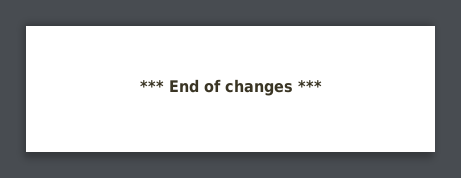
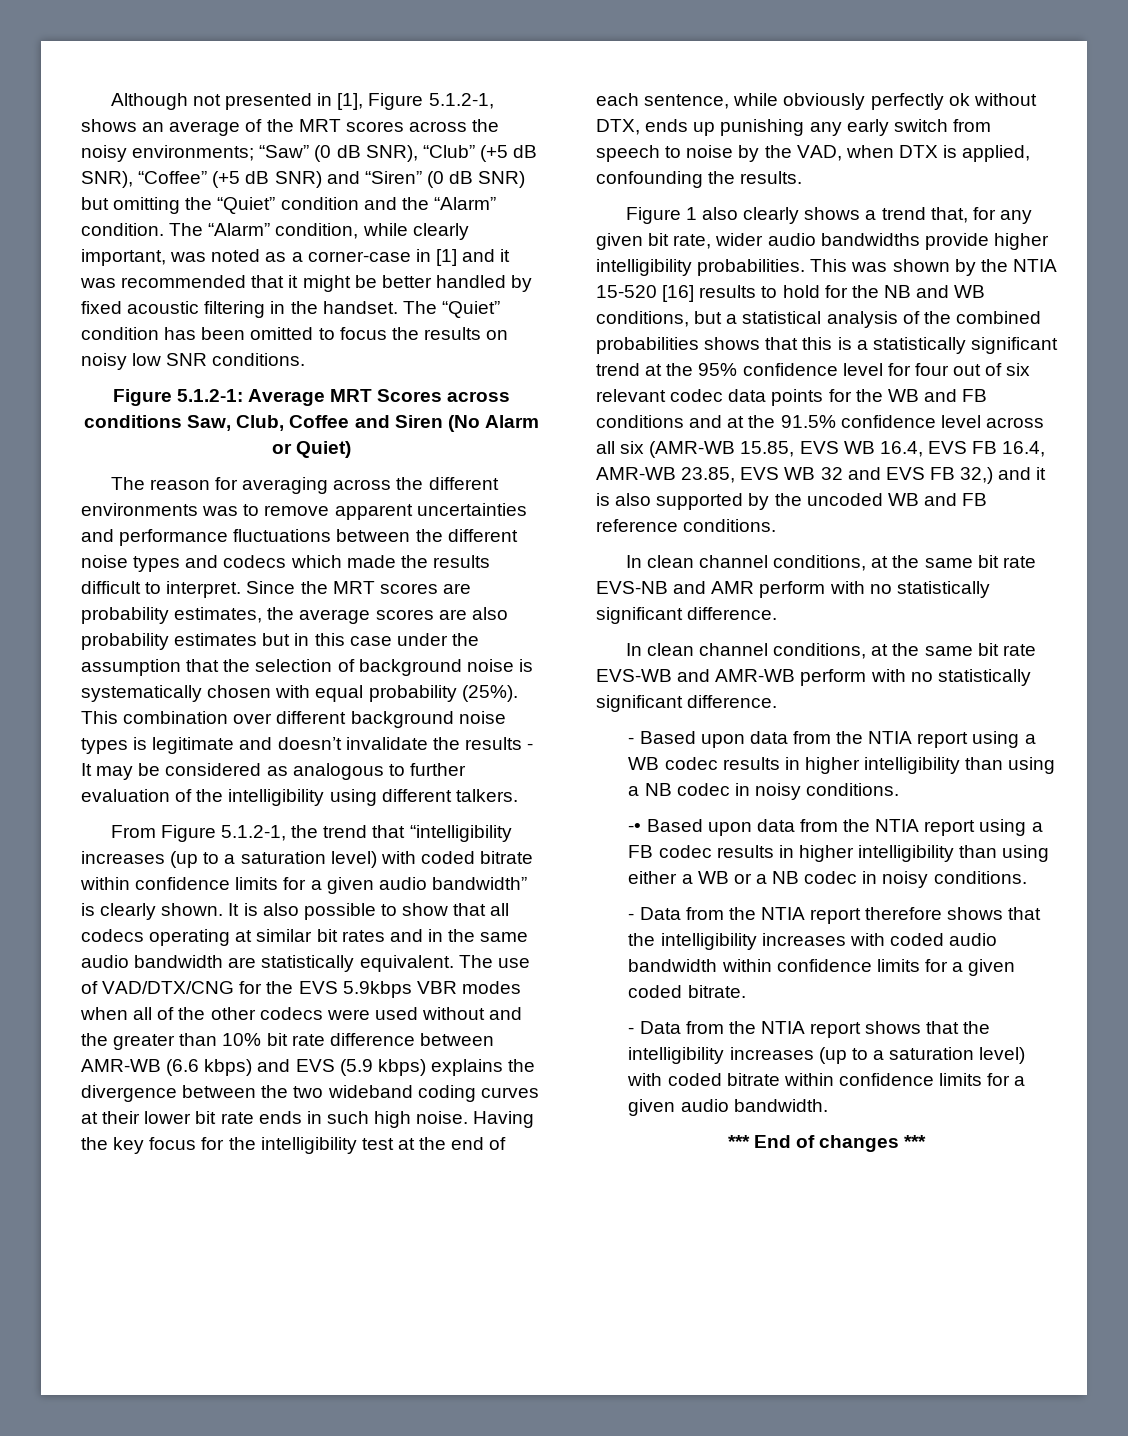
(139, 86) none -> [110,93,494,110] [81,119,500,136] [81,145,538,162] [81,171,526,188] [81,197,496,214] [81,223,469,240] [81,249,511,266] [80,275,533,292] [81,301,500,318] [81,327,509,340] [81,353,306,370] [112,389,511,406] [84,415,539,432] [271,441,352,458] [110,477,499,494] [81,503,527,520] [81,529,518,546] [81,555,490,572] [81,581,471,598] [81,607,508,624] [81,633,479,650] [81,659,533,676] [81,685,518,702] [81,711,506,728] [81,737,534,754] [81,763,466,780] [81,789,518,806] [110,825,512,842] [81,851,534,868] [80,877,527,894] [81,903,510,920] [81,929,529,946] [81,955,530,972] [81,981,521,998] [80,1007,523,1020] [81,1033,494,1050] [81,1059,536,1076] [81,1085,539,1102] [81,1111,535,1128] [81,1137,507,1154] [596,93,1037,110] [596,119,991,136] [596,145,1031,162] [596,171,803,188] [625,207,1032,224] [596,233,1049,250] [596,259,1057,276] [596,285,986,302] [596,311,1041,328] [596,337,1058,354] [596,363,1031,376] [596,389,988,406] [596,415,1044,428] [596,441,1046,458] [596,467,1047,484] [596,493,988,510] [596,519,777,532] [625,555,1036,571] [596,581,990,598] [596,607,778,624] [625,643,1036,659] [596,669,1031,686] [596,695,778,712] [628,731,1036,748] [628,757,1056,774] [628,783,900,800] [628,819,1043,836] [628,845,1050,862] [628,871,1027,888] [628,907,1042,924] [628,933,998,950] [628,959,1016,976] [628,985,746,998] [628,1021,991,1038] [628,1047,1026,1064] [627,1073,1026,1086] [628,1099,828,1116] Although not presented in [1], Figure 5.1.2-1, shows an average of the MRT scores across the noisy environments; “Saw” (0 dB SNR), “Club” (+5 dB SNR), “Coffee” (+5 dB SNR) and “Siren” (0 dB SNR) but omitting the “Quiet” condition and the “Alarm” condition. The “Alarm” condition, while clearly important, was noted as a corner-case in [1] and it was recommended that it might be better handled by fixed acoustic filtering in the handset. The “Quiet” condition has been omitted to focus the results on noisy low SNR conditions. // Figure 5.1.2-1: Average MRT Scores across conditions Saw, Club, Coffee and Siren (No Alarm or Quiet) // The reason for averaging across the different environments was to remove apparent uncertainties and performance fluctuations between the different noise types and codecs which made the results difficult to interpret. Since the MRT scores are probability estimates, the average scores are also probability estimates but in this case under the assumption that the selection of background noise is systematically chosen with equal probability (25%). This combination over different background noise types is legitimate and doesn’t invalidate the results - It may be considered as analogous to further evaluation of the intelligibility using different talkers. // From Figure 5.1.2-1, the trend that “intelligibility increases (up to a saturation level) with coded bitrate within confidence limits for a given audio bandwidth” is clearly shown. It is also possible to show that all codecs operating at similar bit rates and in the same audio bandwidth are statistically equivalent. The use of VAD/DTX/CNG for the EVS 5.9kbps VBR modes when all of the other codecs were used without and the greater than 10% bit rate difference between AMR-WB (6.6 kbps) and EVS (5.9 kbps) explains the divergence between the two wideband coding curves at their lower bit rate ends in such high noise. Having the key focus for the intelligibility test at the end of each sentence, while obviously perfectly ok without DTX, ends up punishing any early switch from speech to noise by the VAD, when DTX is applied, confounding the results. // Figure 1 also clearly shows a trend that, for any given bit rate, wider audio bandwidths provide higher intelligibility probabilities. This was shown by the NTIA 15-520 [16] results to hold for the NB and WB conditions, but a statistical analysis of the combined probabilities shows that this is a statistically significant trend at the 95% confidence level for four out of six relevant codec data points for the WB and FB conditions and at the 91.5% confidence level across all six (AMR-WB 15.85, EVS WB 16.4, EVS FB 16.4, AMR-WB 23.85, EVS WB 32 and EVS FB 32,) and it is also supported by the uncoded WB and FB reference conditions. // In clean channel conditions, at the same bit rate EVS-NB and AMR perform with no statistically significant difference. // In clean channel conditions, at the same bit rate EVS-WB and AMR-WB perform with no statistically significant difference. // - Based upon data from the NTIA report using a WB codec results in higher intelligibility than using a NB codec in noisy conditions. // -• Based upon data from the NTIA report using a FB codec results in higher intelligibility than using either a WB or a NB codec in noisy conditions. // - Data from the NTIA report therefore shows that the intelligibility increases with coded audio bandwidth within confidence limits for a given coded bitrate. // - Data from the NTIA report shows that the intelligibility increases (up to a saturation level) with coded bitrate within confidence limits for a given audio bandwidth. //

